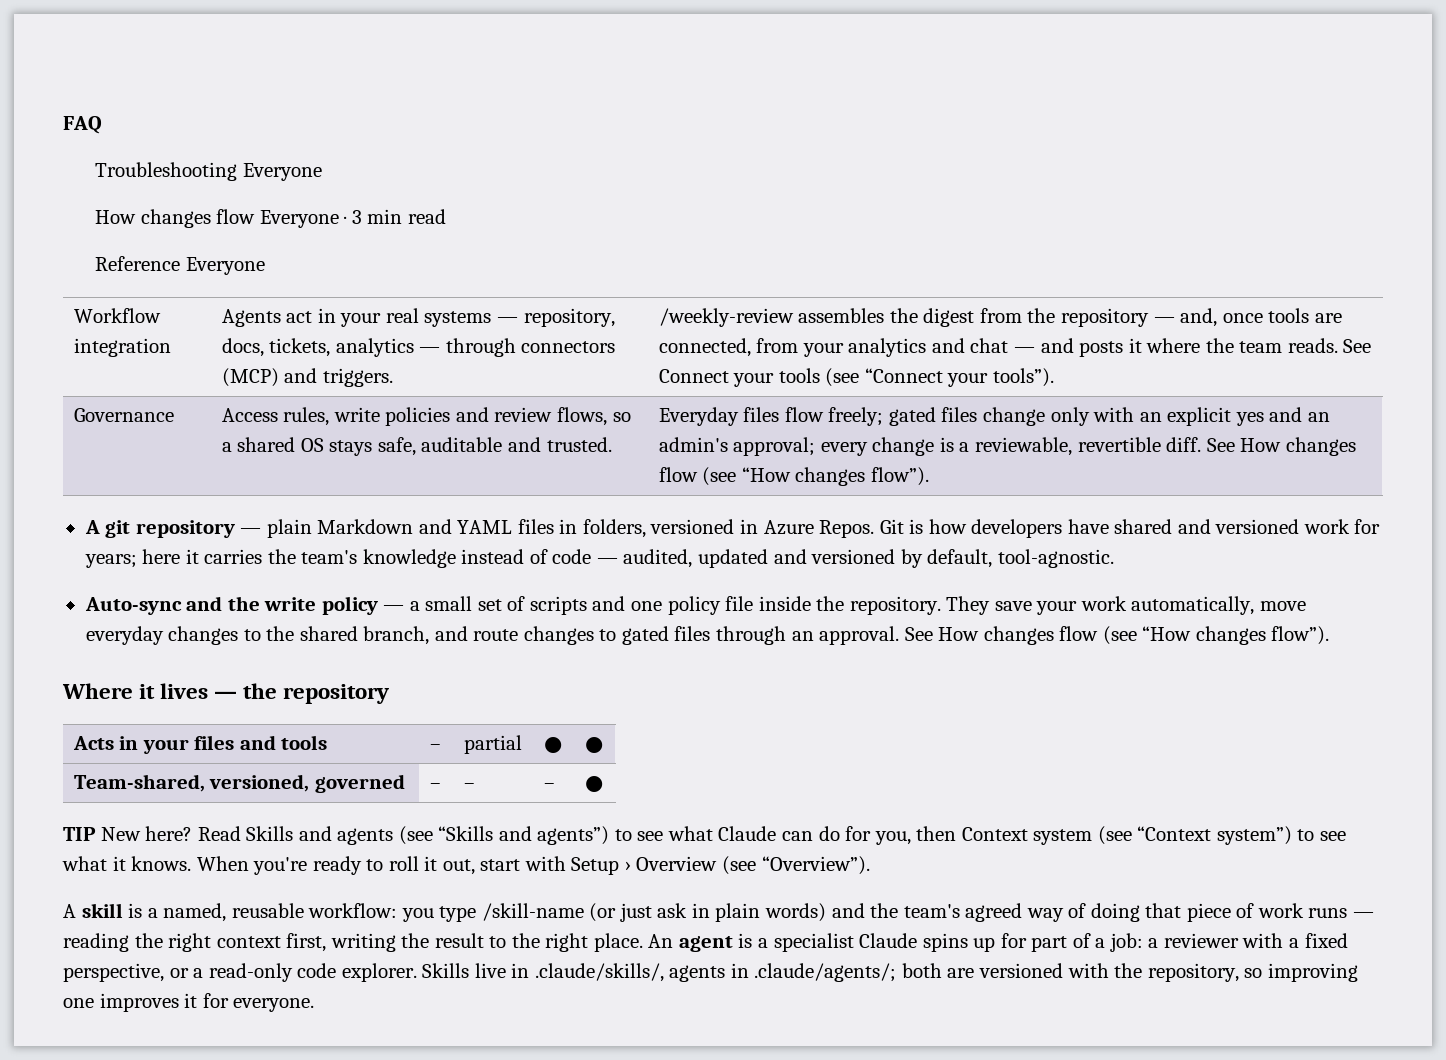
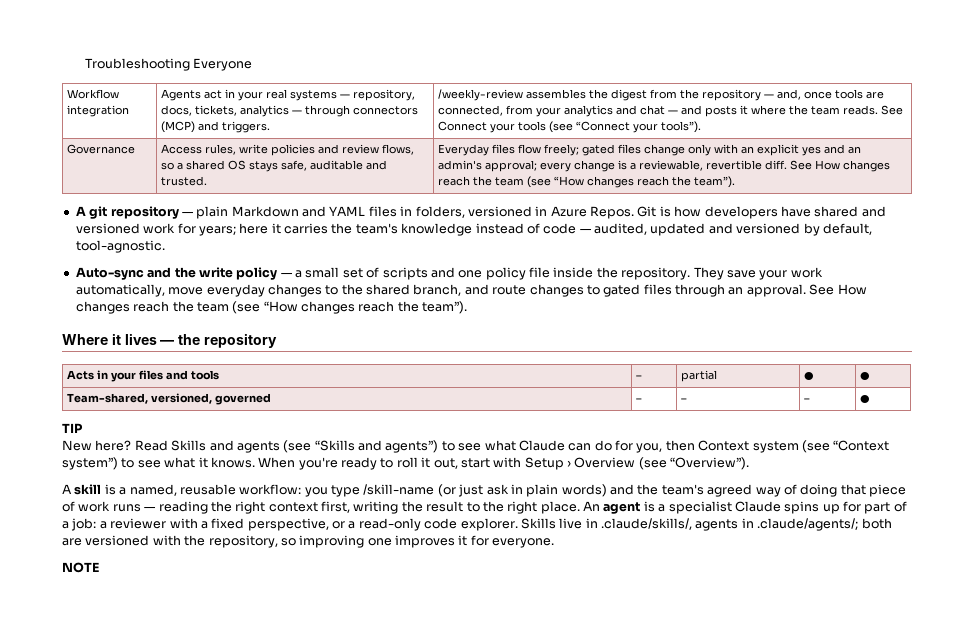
[63,116,102,134] FAQ // -> (84, 64) none
[95,209,446,228] [95,256,265,275] // How changes flow Everyone · 3 min read // Reference Everyone -> (252, 64) none
[658,467,929,486] flow (see “How changes flow”). -> [438,176,736,188] reach the team (see “How changes reach the team”).
[1059,626,1330,645] flow (see “How changes flow”). -> [133,301,468,314] reach the team (see “How changes reach the team”).
(96, 834) none -> (83, 428) //
(315, 1005) none -> [62,562,99,573] // NOTE

